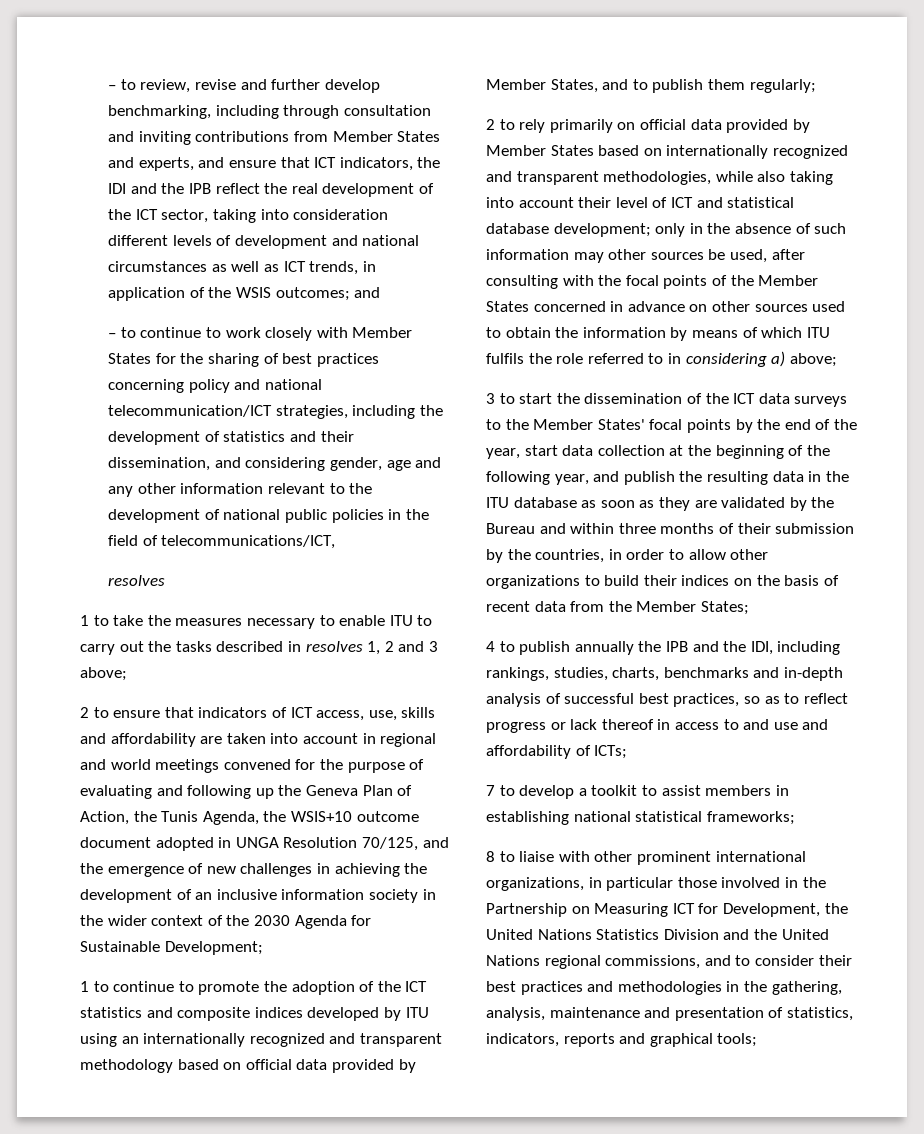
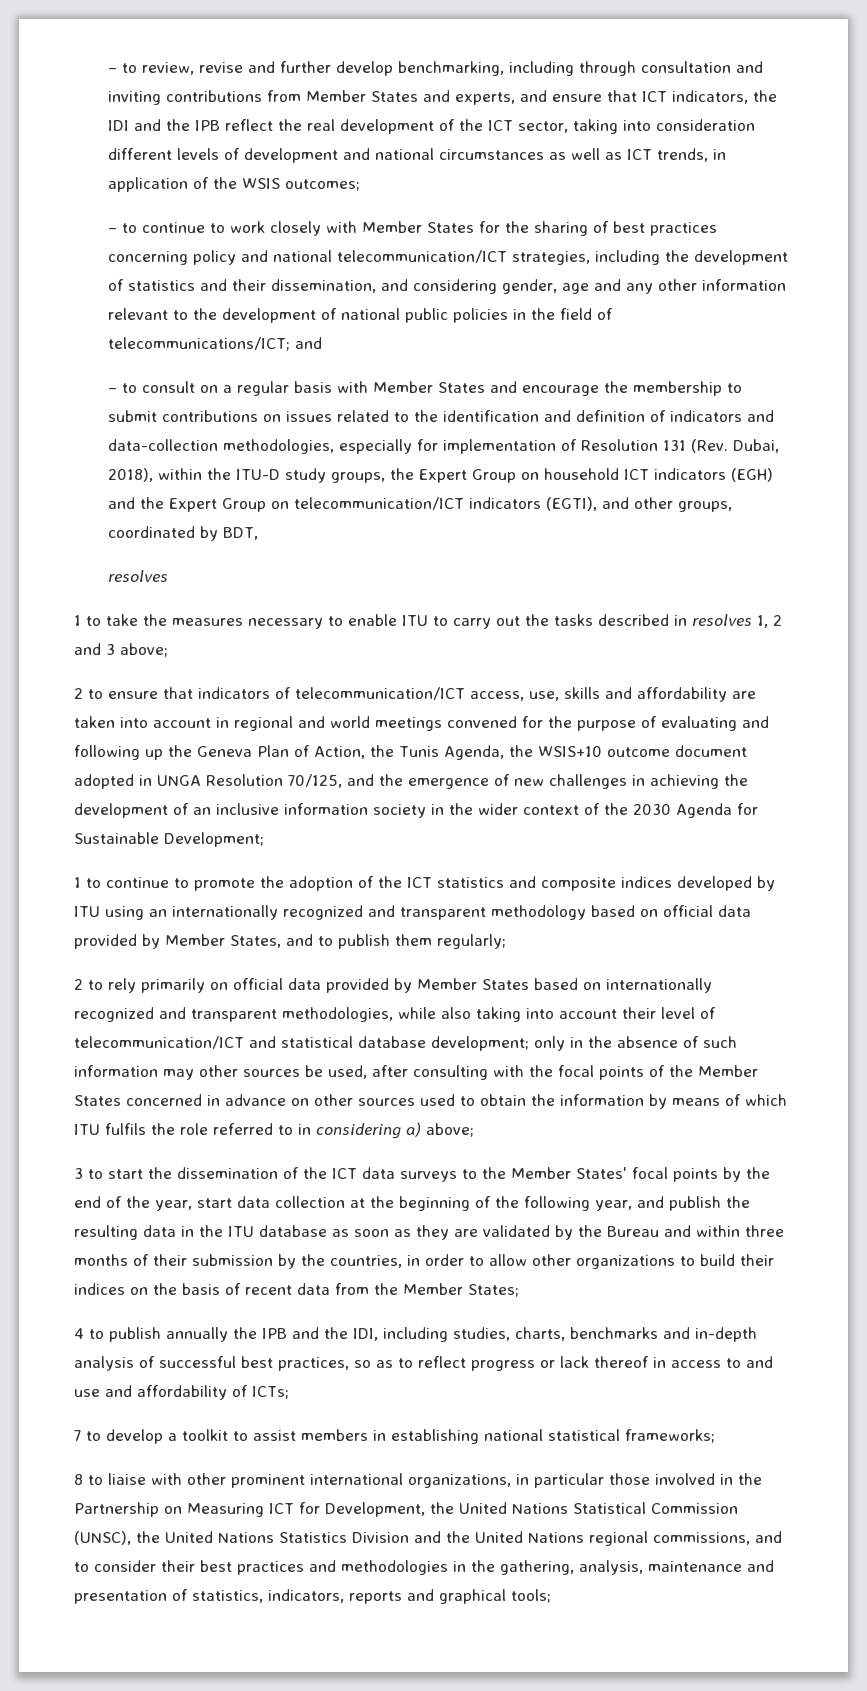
[354,287,381,298] and -> (360, 185) none
[161,535,336,549] telecommunications/ICT, -> [107,337,322,351] [107,381,742,396] [107,410,774,422] [107,439,779,454] [107,468,773,483] [107,497,732,512] [107,526,258,541] telecommunications/ICT; and // – to consult on a regular basis with Member States and encourage the membership to submit contributions on issues related to the identification and definition of indicators and data-collection methodologies, especially for implementation of Resolution 131 (Rev. Dubai, 2018), within the ITU-D study groups, the Expert Group on household ICT indicators (EGH) and the Expert Group on telecommunication/ICT indicators (EGTI), and other groups, coordinated by BDT,
[290,707,313,718] ICT -> [295,687,465,700] telecommunication/ICT
[670,197,693,208] ICT -> [74,1036,244,1049] telecommunication/ICT
[486,667,549,681] rankings, -> (448, 1334) none
(592, 934) none -> [573,1502,738,1514] [74,1531,274,1545] Statistical Commission (UNSC), the United Nations

